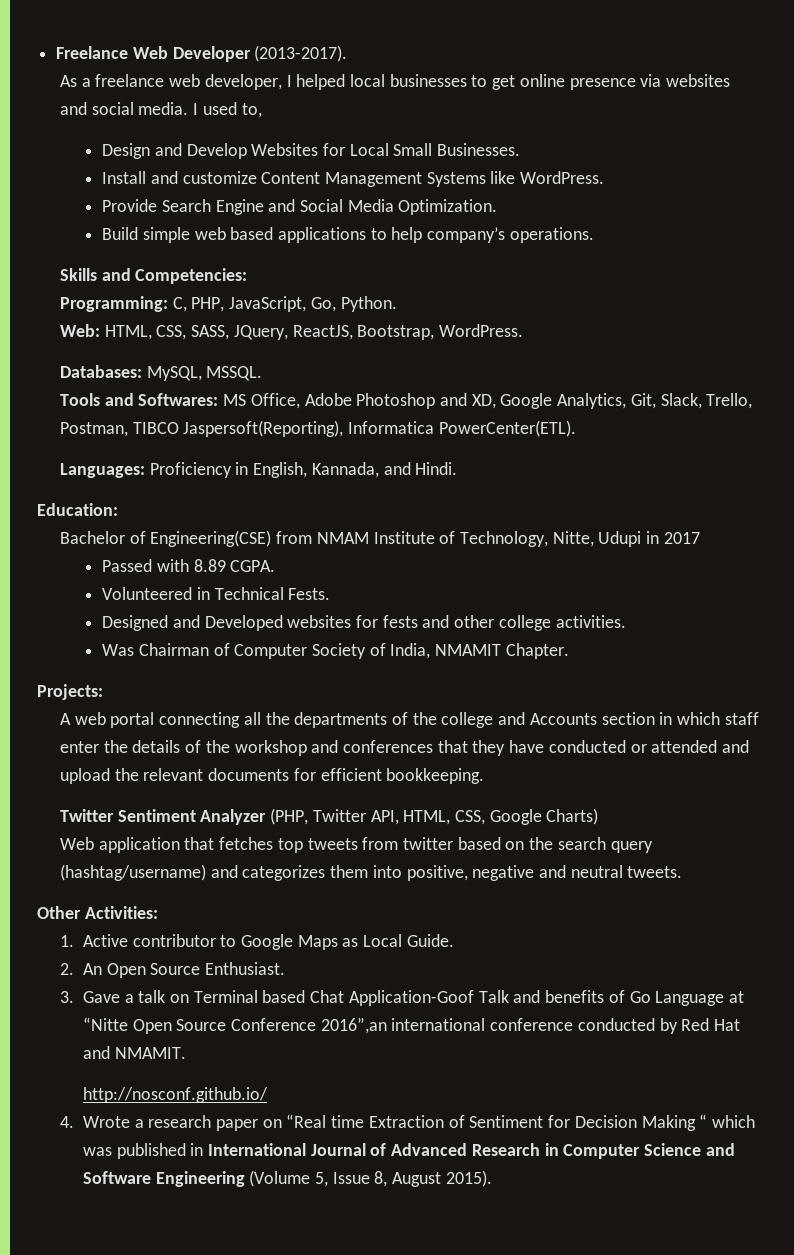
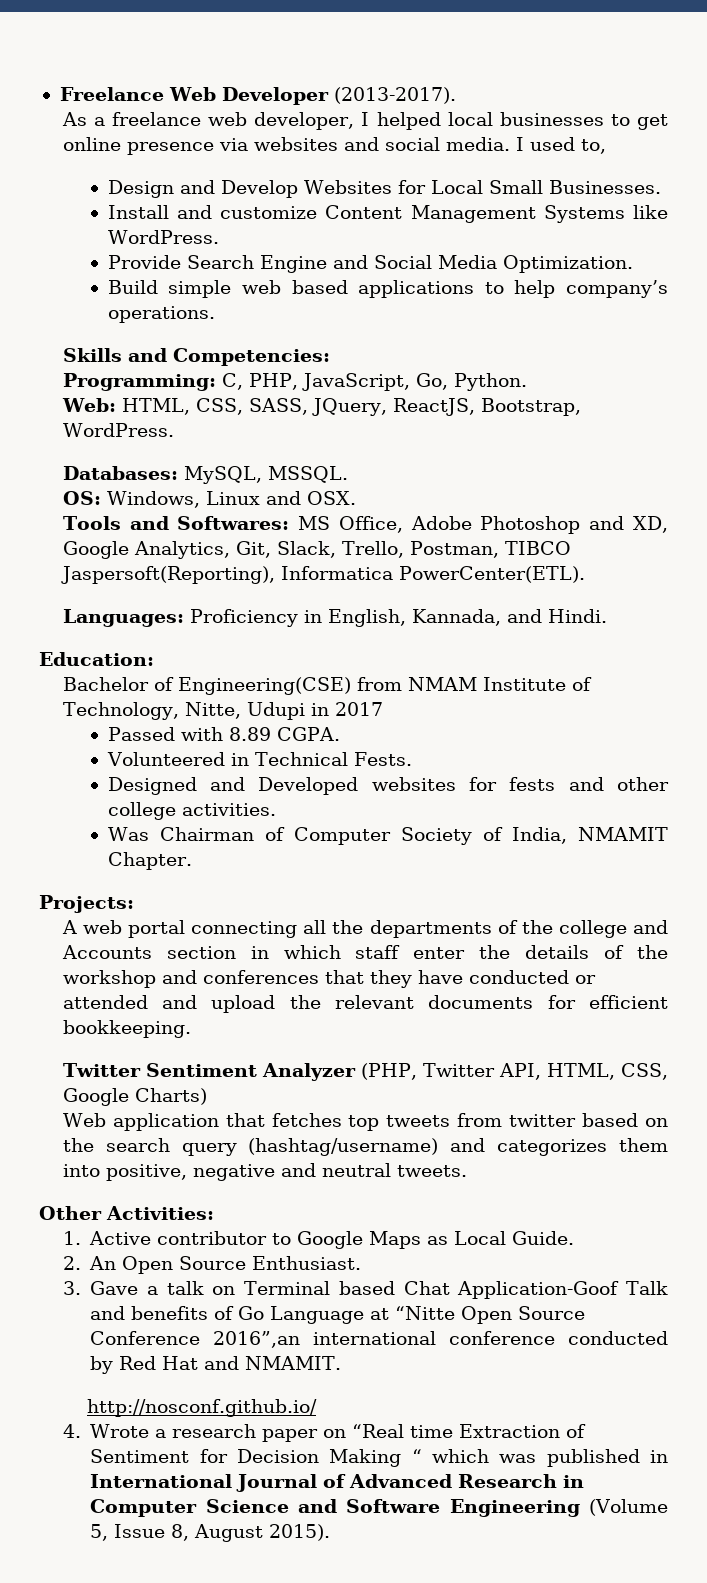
(263, 373) none -> [62,491,356,508] // OS: Windows, Linux and OSX.

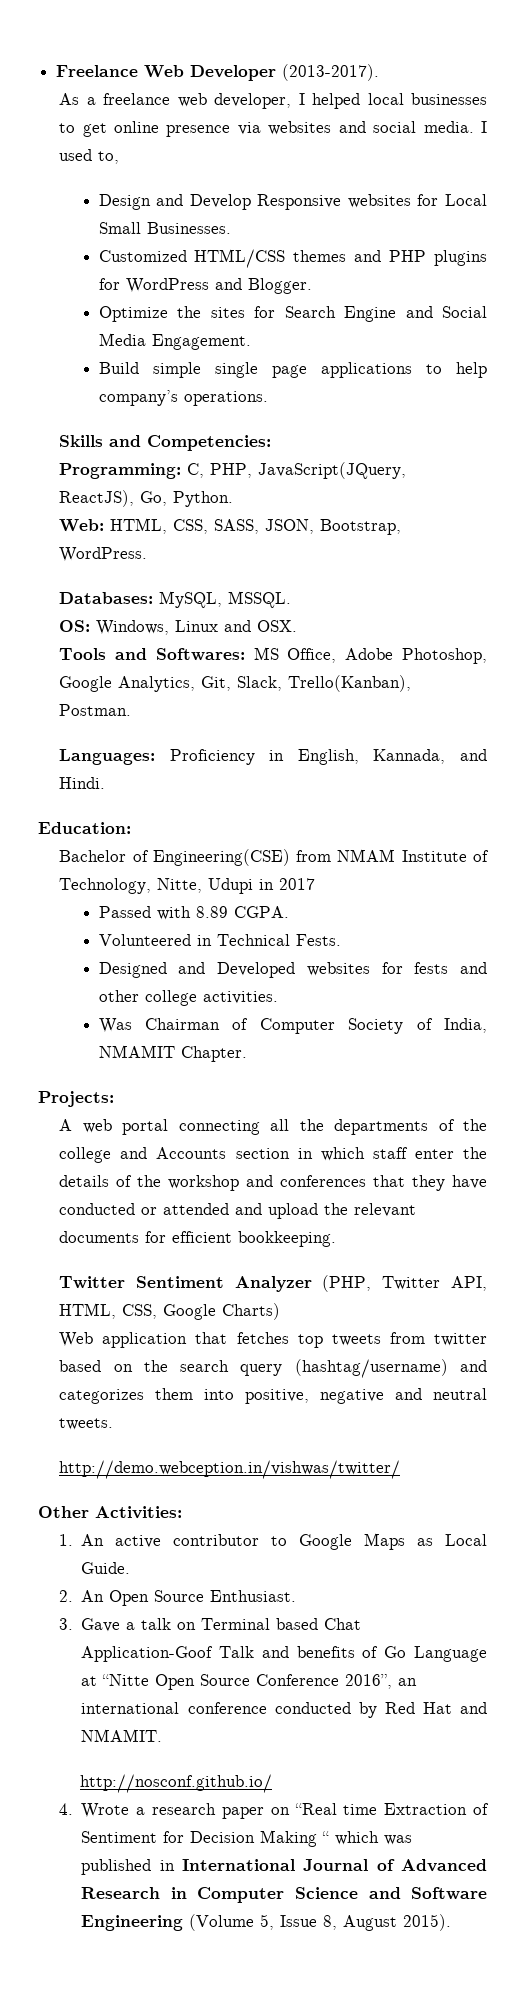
[303,180,392,194] Websites -> [257,194,411,210] Responsive websites
[107,205,668,223] [107,230,219,244] [107,255,181,269] Install and customize Content Management Systems like WordPress. // Provide -> [98,249,487,268] [98,278,312,294] [98,306,276,322] Customized HTML/CSS themes and PHP plugins for WordPress and Blogger. // Optimize the sites for
[502,255,633,273] Optimization. -> [151,334,251,350] Engagement.
[241,280,348,294] web based -> [214,362,307,378] single page
[301,373,410,391] JavaScript, -> [258,462,407,479] [59,490,135,507] JavaScript(JQuery, ReactJS),
[311,398,475,416] JQuery, ReactJS, -> [265,519,315,534] JSON,
[480,516,669,534] Photoshop and XD, -> [402,648,487,664] Photoshop,
[341,541,571,558] [60,566,585,584] Trello, Postman, TIBCO Jaspersoft(Reporting), Informatica PowerCenter(ETL). -> [288,675,412,692] [59,704,132,716] Trello(Kanban), Postman.
(467, 1171) none -> [59,1460,401,1479] // http://demo.webception.in/vishwas/twitter/
[89,1231,152,1245] Active -> [81,1534,162,1548] An active
[213,1331,301,1348] 2016”,an -> [345,1674,418,1689] 2016”, an

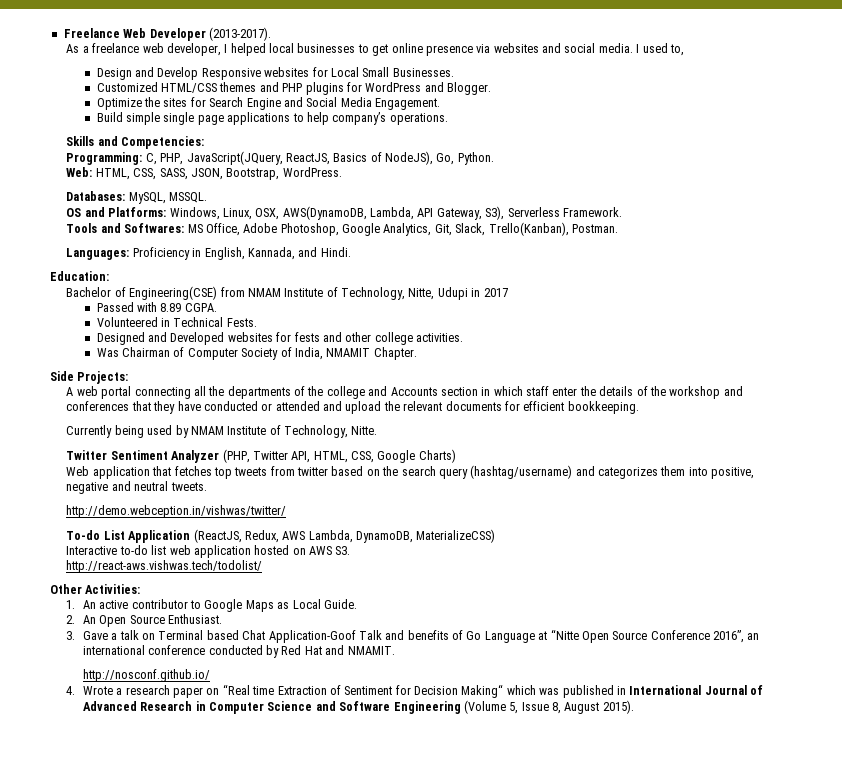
[59,490,135,507] ReactJS), -> [285,151,434,165] ReactJS, Basics of NodeJS),
[59,620,298,635] OS: Windows, Linux and OSX. -> [66,206,622,220] OS and Platforms: Windows, Linux, OSX, AWS(DynamoDB, Lambda, API Gateway, S3), Serverless Framework.
(247, 1054) none -> [50,371,74,381] Side
(337, 1239) none -> [66,425,378,438] // Currently being used by NMAM Institute of Technology, Nitte.
(401, 1469) none -> [66,529,496,543] [66,545,351,558] [66,560,263,573] // To-do List Application (ReactJS, Redux, AWS Lambda, DynamoDB, MaterializeCSS) // Interactive to-do list web application hosted on AWS S3. // http://react-aws.vishwas.tech/todolist/
[260,1830,330,1847] Making “ -> [461,684,504,698] Making“

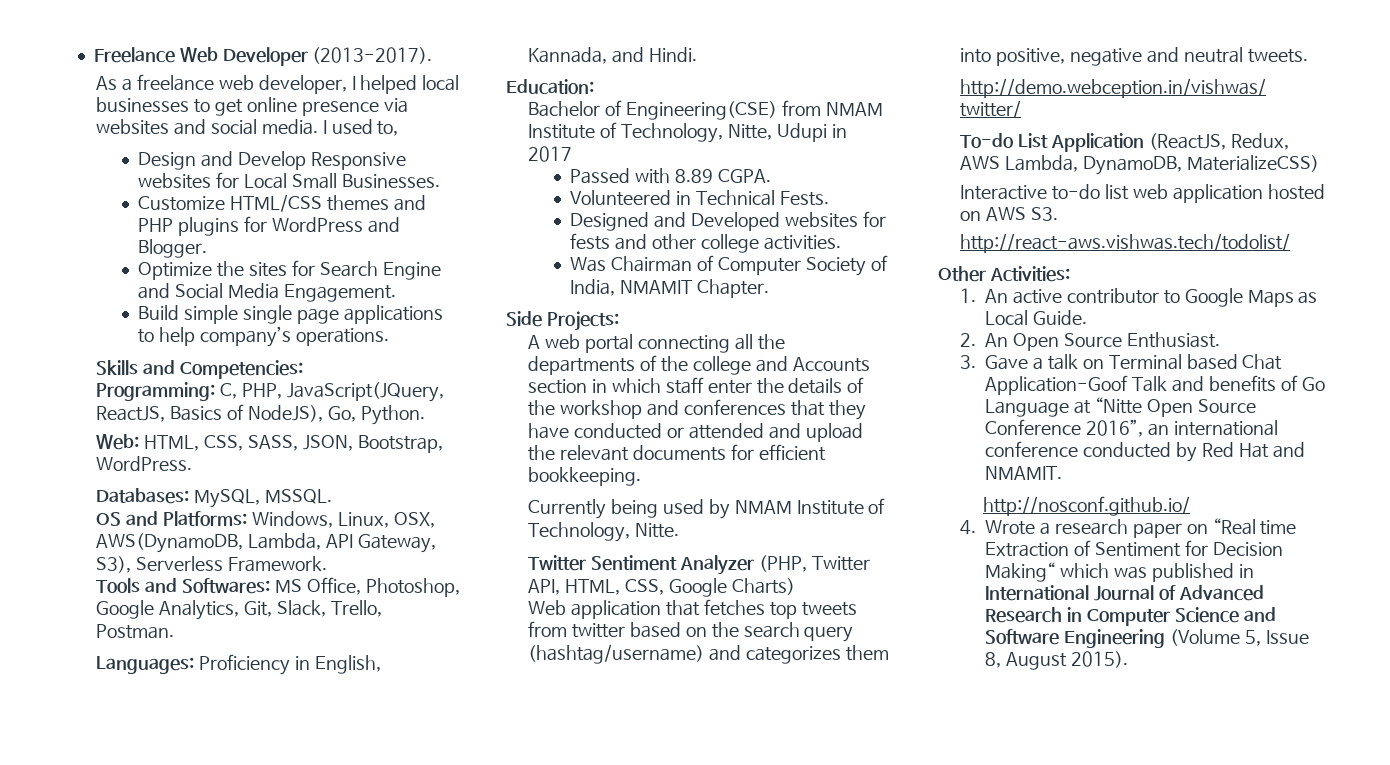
[96,82,158,92] Customized -> [138,196,226,211] Customize
[243,223,278,233] Adobe -> (361, 586) none
[488,222,569,236] Trello(Kanban), -> [330,600,382,617] Trello,

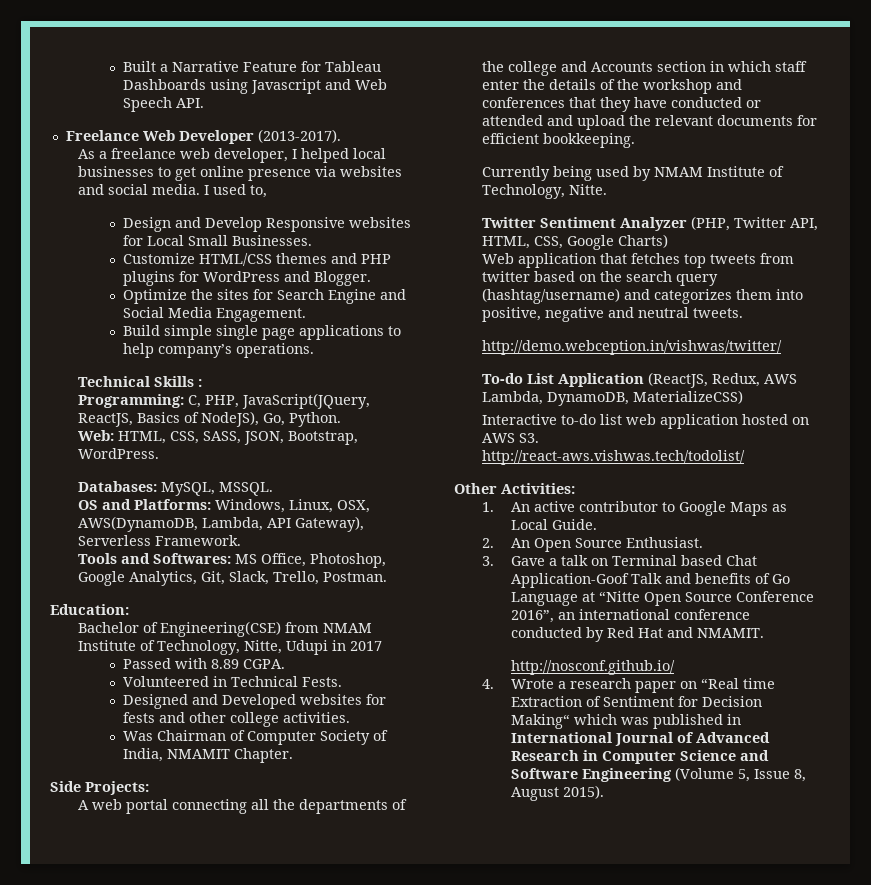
(93, 55) none -> [122,61,381,72] [122,79,387,94] [122,97,204,112] Built a Narrative Feature for Tableau Dashboards using Javascript and Web Speech API. //
[96,360,304,379] Skills and Competencies: -> [78,376,203,387] Technical Skills :
[357,534,436,553] [96,556,132,573] Gateway, S3), -> [295,516,365,532] Gateway),
[96,654,381,675] [528,47,698,64] // Languages: Proficiency in English, Kannada, and Hindi. -> (388, 577) none

